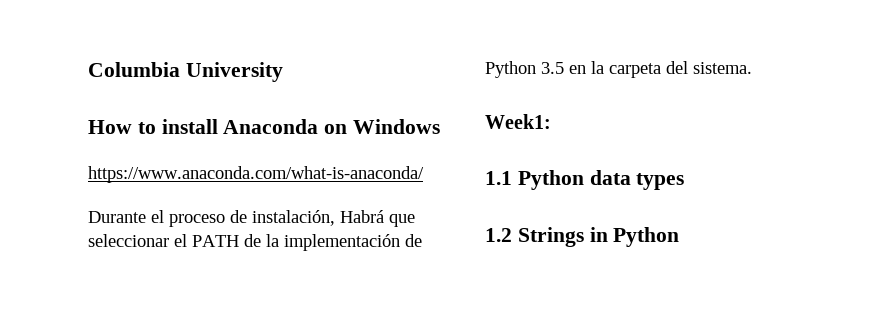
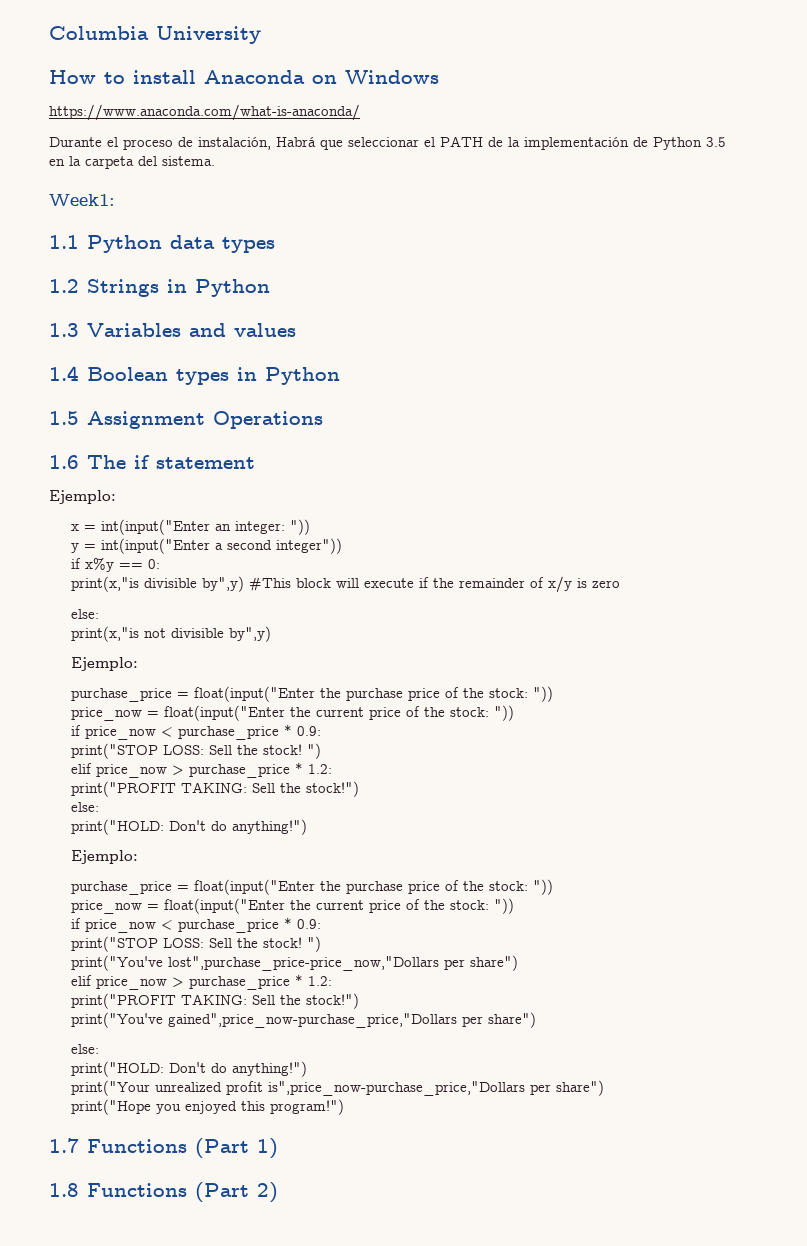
(680, 237) none -> [49,323,296,337] [49,366,340,385] [49,411,323,429] [49,455,255,469] [49,490,116,504] [70,519,310,535] [70,538,342,554] [70,557,160,572] [70,576,620,593] [70,609,99,619] [70,626,271,642] [70,657,138,671] [70,686,553,702] [70,705,514,721] [70,724,321,740] [70,743,321,759] [70,762,332,778] [70,781,359,797] [70,802,99,812] [70,819,307,835] [70,850,138,864] [70,879,553,895] [70,898,514,914] [70,917,321,933] [70,936,321,952] [70,955,518,971] [70,974,332,990] [70,993,359,1009] [70,1012,536,1028] [70,1044,99,1054] [70,1061,307,1077] [70,1080,604,1096] [70,1099,344,1115] [49,1138,278,1159] [49,1182,278,1203] // 1.3 Variables and values // 1.4 Boolean types in Python // 1.5 Assignment Operations // 1.6 The if statement // Ejemplo: // x = int(input("Enter an integer: ")) // y = int(input("Enter a second integer")) // if x%y == 0: // print(x,"is divisible by",y) #This block will execute if the remainder of x/y is zero // else: // print(x,"is not divisible by",y) // Ejemplo: // purchase_price = float(input("Enter the purchase price of the stock: ")) // price_now = float(input("Enter the current price of the stock: ")) // if price_now < purchase_price * 0.9: // print("STOP LOSS: Sell the stock! ") // elif price_now > purchase_price * 1.2: // print("PROFIT TAKING: Sell the stock!") // else: // print("HOLD: Don't do anything!") // Ejemplo: // purchase_price = float(input("Enter the purchase price of the stock: ")) // price_now = float(input("Enter the current price of the stock: ")) // if price_now < purchase_price * 0.9: // print("STOP LOSS: Sell the stock! ") // print("You've lost",purchase_price-price_now,"Dollars per share") // elif price_now > purchase_price * 1.2: // print("PROFIT TAKING: Sell the stock!") // print("You've gained",price_now-purchase_price,"Dollars per share") // else: // print("HOLD: Don't do anything!") // print("Your unrealized profit is",price_now-purchase_price,"Dollars per share") // print("Hope you enjoyed this program!") // 1.7 Functions (Part 1) // 1.8 Functions (Part 2)

